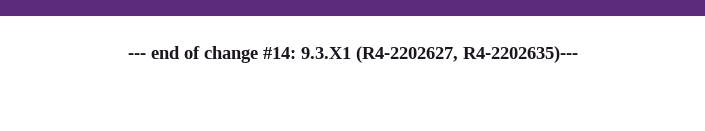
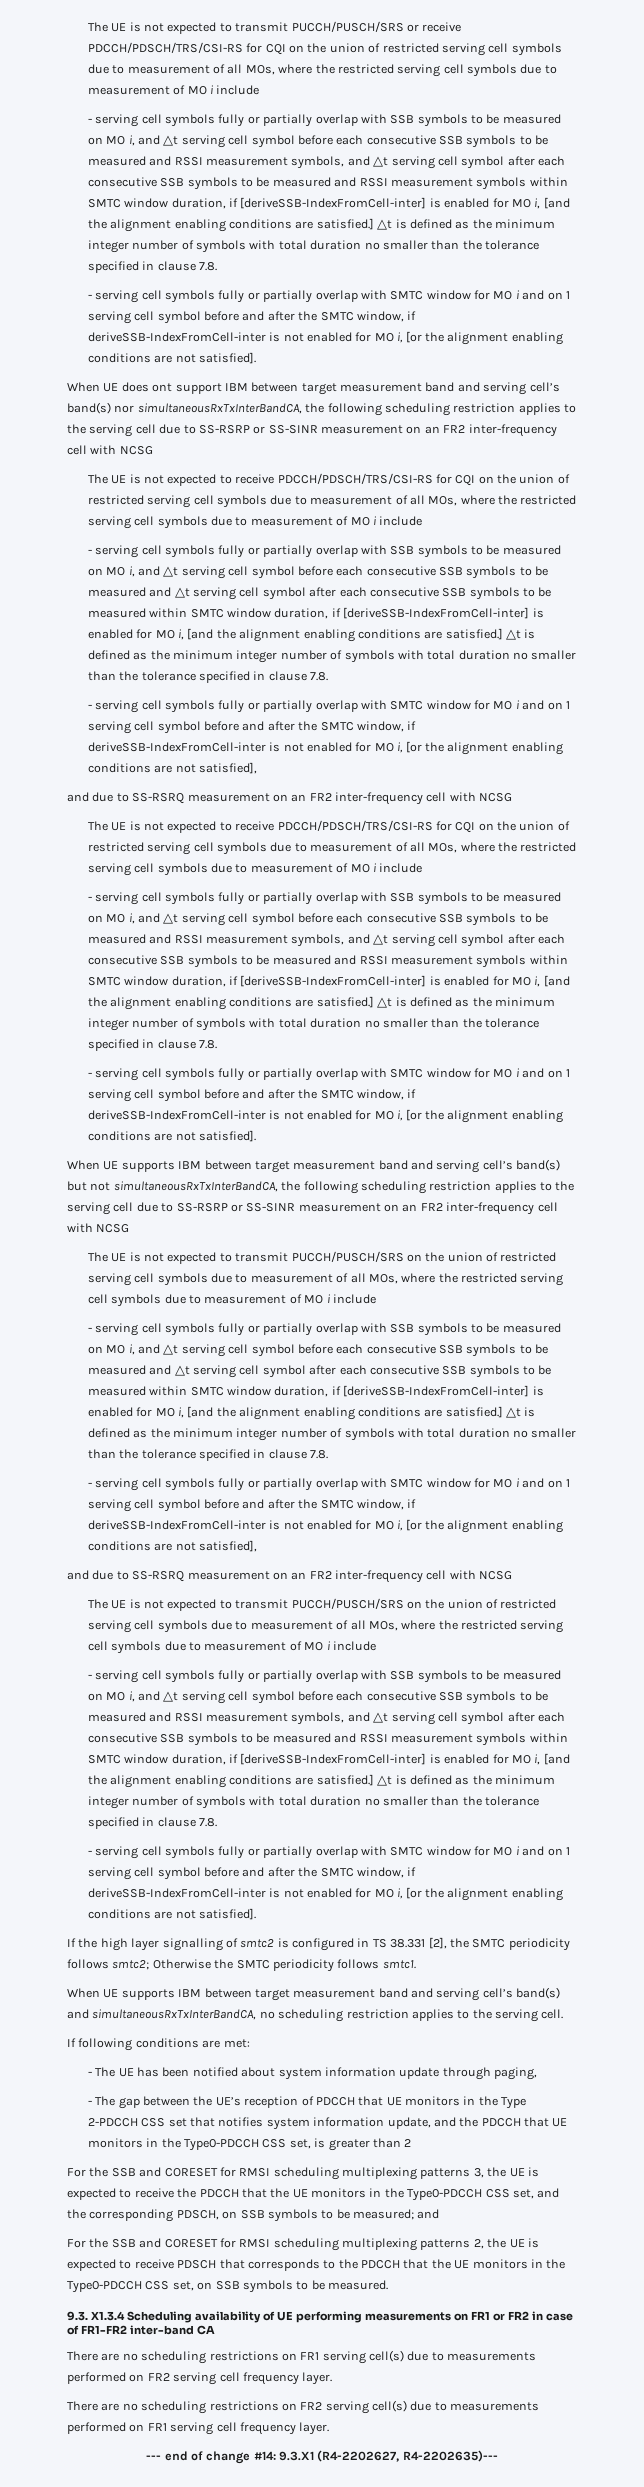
(127, 56) none -> [87,21,462,34] [87,42,562,56] [87,64,557,77] [87,85,260,95] [87,114,561,127] [87,135,549,148] [87,156,566,169] [87,177,568,190] [87,197,570,209] [87,218,556,232] [87,240,540,253] [87,261,218,273] [87,290,570,303] [87,311,417,324] [87,331,563,345] [87,352,257,364] [67,382,560,395] [67,402,576,416] [67,424,557,437] [67,445,153,455] [87,473,570,486] [87,495,577,508] [87,516,423,529] [87,545,561,558] [87,566,549,579] [87,587,552,600] [87,607,544,619] [87,628,536,642] [87,650,577,663] [87,671,329,683] [87,700,570,713] [87,721,417,734] [87,741,563,755] [87,762,258,774] [67,792,513,805] [87,820,570,833] [87,842,577,855] [87,863,423,876] [87,892,561,905] [87,913,549,926] [87,934,566,947] [87,955,568,968] [87,975,570,987] [87,996,556,1010] [87,1018,540,1031] [87,1039,218,1051] [87,1068,570,1081] [87,1089,417,1102] [87,1109,563,1123] [87,1130,257,1142] [67,1159,561,1173] [67,1181,575,1194] [67,1202,558,1215] [67,1223,130,1233] [87,1251,557,1264] [87,1273,564,1286] [87,1294,376,1307] [87,1323,561,1336] [87,1344,549,1357] [87,1365,552,1378] [87,1385,544,1397] [87,1406,536,1420] [87,1428,577,1441] [87,1449,329,1461] [87,1478,570,1491] [87,1499,417,1512] [87,1519,563,1533] [87,1540,258,1552] [67,1570,513,1583] [87,1598,557,1611] [87,1620,564,1633] [87,1641,376,1654] [87,1670,561,1683] [87,1691,549,1704] [87,1712,566,1725] [87,1733,568,1746] [87,1753,570,1765] [87,1774,556,1788] [87,1796,540,1809] [87,1817,218,1829] [87,1846,570,1859] [87,1867,417,1880] [87,1887,563,1901] [87,1908,257,1920] [67,1937,570,1951] [67,1959,416,1972] [67,1987,561,2001] [67,2009,564,2022] [67,2038,250,2051] [87,2067,538,2080] [87,2096,527,2109] [87,2117,568,2130] [87,2138,412,2151] [67,2167,539,2180] [67,2188,560,2201] [67,2209,440,2222] [67,2238,539,2251] [67,2259,566,2271] [67,2280,388,2293] [67,2311,573,2323] [67,2325,215,2335] [67,2350,537,2364] [67,2372,333,2385] [67,2400,540,2414] [67,2422,330,2435] The UE is not expected to transmit PUCCH/PUSCH/SRS or receive PDCCH/PDSCH/TRS/CSI-RS for CQI on the union of restricted serving cell symbols due to measurement of all MOs, where the restricted serving cell symbols due to measurement of MO i include // - serving cell symbols fully or partially overlap with SSB symbols to be measured on MO i, and △t serving cell symbol before each consecutive SSB symbols to be measured and RSSI measurement symbols, and △t serving cell symbol after each consecutive SSB symbols to be measured and RSSI measurement symbols within SMTC window duration, if [deriveSSB-IndexFromCell-inter] is enabled for MO i, [and the alignment enabling conditions are satisfied.] △t is defined as the minimum integer number of symbols with total duration no smaller than the tolerance specified in clause 7.8. // - serving cell symbols fully or partially overlap with SMTC window for MO i and on 1 serving cell symbol before and after the SMTC window, if deriveSSB-IndexFromCell-inter is not enabled for MO i, [or the alignment enabling conditions are not satisfied]. // When UE does ont support IBM between target measurement band and serving cell’s band(s) nor simultaneousRxTxInterBandCA, the following scheduling restriction applies to the serving cell due to SS-RSRP or SS-SINR measurement on an FR2 inter-frequency cell with NCSG // The UE is not expected to receive PDCCH/PDSCH/TRS/CSI-RS for CQI on the union of restricted serving cell symbols due to measurement of all MOs, where the restricted serving cell symbols due to measurement of MO i include // - serving cell symbols fully or partially overlap with SSB symbols to be measured on MO i, and △t serving cell symbol before each consecutive SSB symbols to be measured and △t serving cell symbol after each consecutive SSB symbols to be measured within SMTC window duration, if [deriveSSB-IndexFromCell-inter] is enabled for MO i, [and the alignment enabling conditions are satisfied.] △t is defined as the minimum integer number of symbols with total duration no smaller than the tolerance specified in clause 7.8. // - serving cell symbols fully or partially overlap with SMTC window for MO i and on 1 serving cell symbol before and after the SMTC window, if deriveSSB-IndexFromCell-inter is not enabled for MO i, [or the alignment enabling conditions are not satisfied], // and due to SS-RSRQ measurement on an FR2 inter-frequency cell with NCSG // The UE is not expected to receive PDCCH/PDSCH/TRS/CSI-RS for CQI on the union of restricted serving cell symbols due to measurement of all MOs, where the restricted serving cell symbols due to measurement of MO i include // - serving cell symbols fully or partially overlap with SSB symbols to be measured on MO i, and △t serving cell symbol before each consecutive SSB symbols to be measured and RSSI measurement symbols, and △t serving cell symbol after each consecutive SSB symbols to be measured and RSSI measurement symbols within SMTC window duration, if [deriveSSB-IndexFromCell-inter] is enabled for MO i, [and the alignment enabling conditions are satisfied.] △t is defined as the minimum integer number of symbols with total duration no smaller than the tolerance specified in clause 7.8. // - serving cell symbols fully or partially overlap with SMTC window for MO i and on 1 serving cell symbol before and after the SMTC window, if deriveSSB-IndexFromCell-inter is not enabled for MO i, [or the alignment enabling conditions are not satisfied]. // When UE supports IBM between target measurement band and serving cell’s band(s) but not simultaneousRxTxInterBandCA, the following scheduling restriction applies to the serving cell due to SS-RSRP or SS-SINR measurement on an FR2 inter-frequency cell with NCSG // The UE is not expected to transmit PUCCH/PUSCH/SRS on the union of restricted serving cell symbols due to measurement of all MOs, where the restricted serving cell symbols due to measurement of MO i include // - serving cell symbols fully or partially overlap with SSB symbols to be measured on MO i, and △t serving cell symbol before each consecutive SSB symbols to be measured and △t serving cell symbol after each consecutive SSB symbols to be measured within SMTC window duration, if [deriveSSB-IndexFromCell-inter] is enabled for MO i, [and the alignment enabling conditions are satisfied.] △t is defined as the minimum integer number of symbols with total duration no smaller than the tolerance specified in clause 7.8. // - serving cell symbols fully or partially overlap with SMTC window for MO i and on 1 serving cell symbol before and after the SMTC window, if deriveSSB-IndexFromCell-inter is not enabled for MO i, [or the alignment enabling conditions are not satisfied], // and due to SS-RSRQ measurement on an FR2 inter-frequency cell with NCSG // The UE is not expected to transmit PUCCH/PUSCH/SRS on the union of restricted serving cell symbols due to measurement of all MOs, where the restricted serving cell symbols due to measurement of MO i include // - serving cell symbols fully or partially overlap with SSB symbols to be measured on MO i, and △t serving cell symbol before each consecutive SSB symbols to be measured and RSSI measurement symbols, and △t serving cell symbol after each consecutive SSB symbols to be measured and RSSI measurement symbols within SMTC window duration, if [deriveSSB-IndexFromCell-inter] is enabled for MO i, [and the alignment enabling conditions are satisfied.] △t is defined as the minimum integer number of symbols with total duration no smaller than the tolerance specified in clause 7.8. // - serving cell symbols fully or partially overlap with SMTC window for MO i and on 1 serving cell symbol before and after the SMTC window, if deriveSSB-IndexFromCell-inter is not enabled for MO i, [or the alignment enabling conditions are not satisfied]. // If the high layer signalling of smtc2 is configured in TS 38.331 [2], the SMTC periodicity follows smtc2; Otherwise the SMTC periodicity follows smtc1. // When UE supports IBM between target measurement band and serving cell’s band(s) and simultaneousRxTxInterBandCA, no scheduling restriction applies to the serving cell. // If following conditions are met: // - The UE has been notified about system information update through paging, // - The gap between the UE’s reception of PDCCH that UE monitors in the Type 2-PDCCH CSS set that notifies system information update, and the PDCCH that UE monitors in the Type0-PDCCH CSS set, is greater than 2 // For the SSB and CORESET for RMSI scheduling multiplexing patterns 3, the UE is expected to receive the PDCCH that the UE monitors in the Type0-PDCCH CSS set, and the corresponding PDSCH, on SSB symbols to be measured; and // For the SSB and CORESET for RMSI scheduling multiplexing patterns 2, the UE is expected to receive PDSCH that corresponds to the PDCCH that the UE monitors in the Type0-PDCCH CSS set, on SSB symbols to be measured. // 9.3. X1.3.4 Scheduling availability of UE performing measurements on FR1 or FR2 in case of FR1-FR2 inter-band CA // There are no scheduling restrictions on FR1 serving cell(s) due to measurements performed on FR2 serving cell frequency layer. // There are no scheduling restrictions on FR2 serving cell(s) due to measurements performed on FR1 serving cell frequency layer. //

